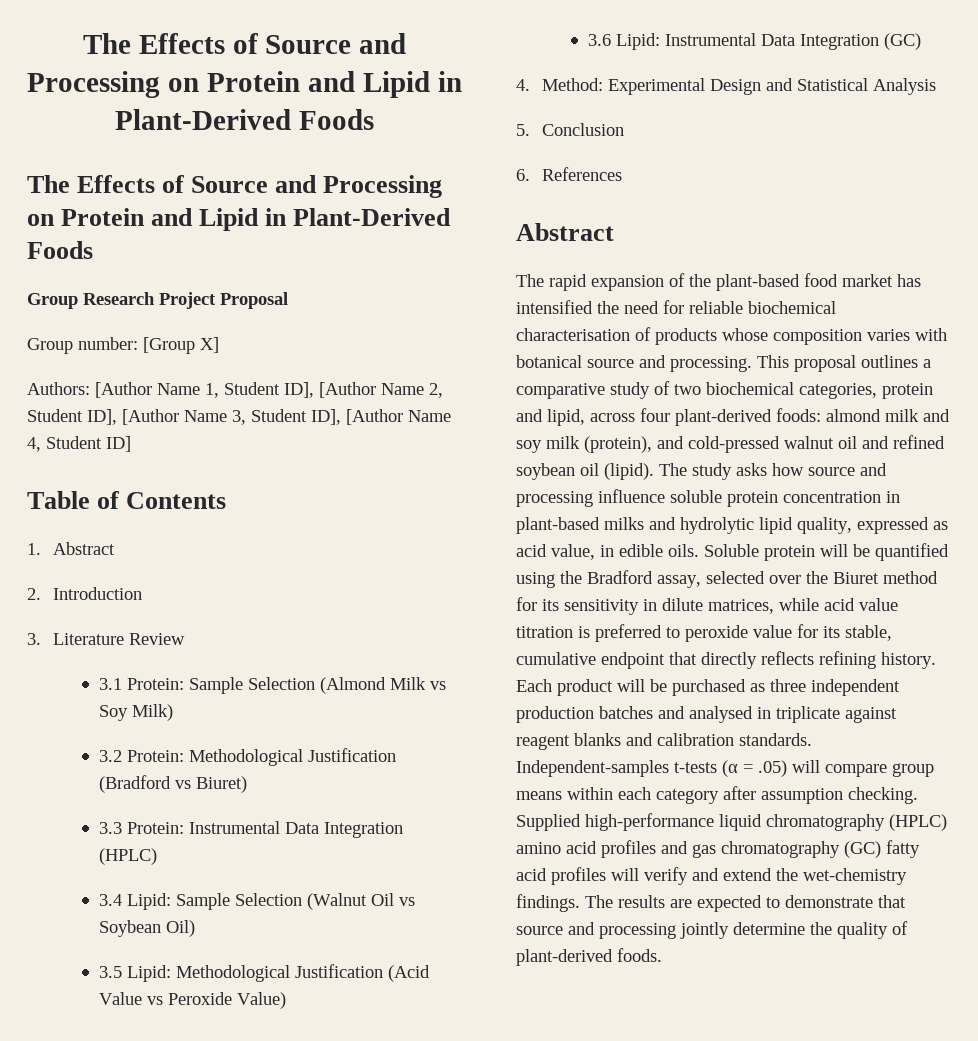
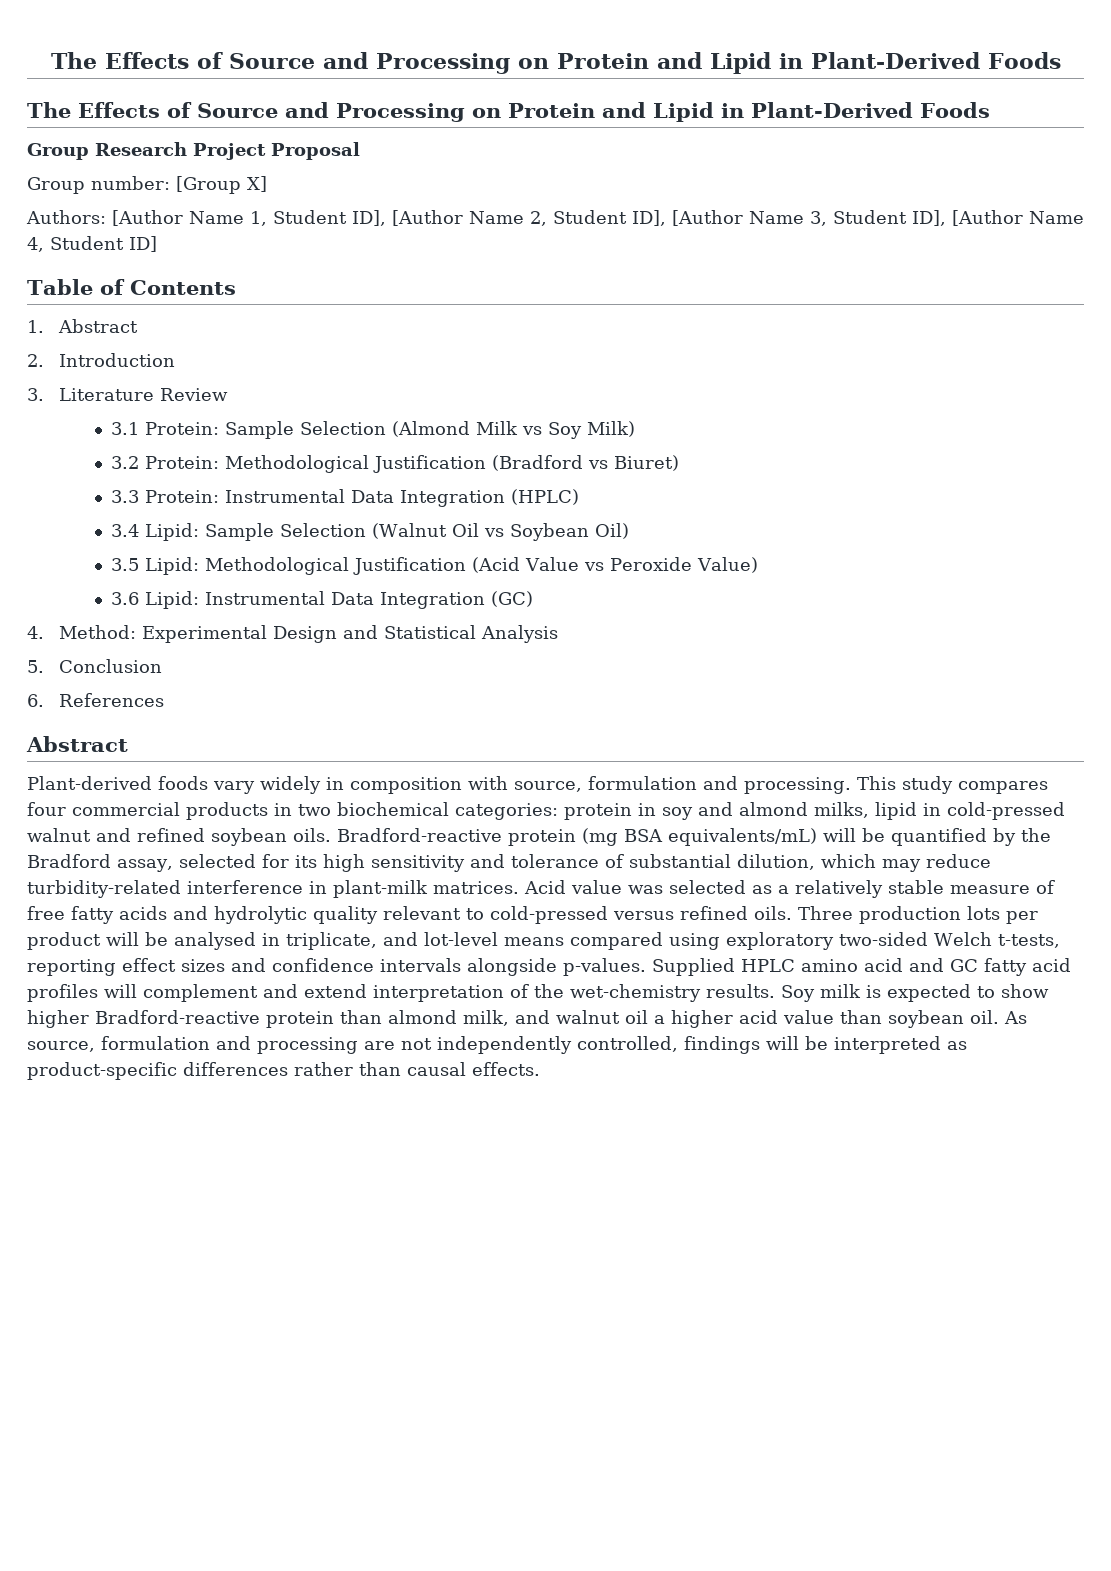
[516,273,921,291] [516,300,836,314] [516,327,947,345] [516,355,931,372] [516,381,933,399] [516,408,950,426] [516,436,684,453] The rapid expansion of the plant-based food market has intensified the need for reliable biochemical characterisation of products whose composition varies with botanical source and processing. This proposal outlines a comparative study of two biochemical categories, protein and lipid, across four plant-derived foods: almond milk and soy milk (protein), and -> [27,776,1048,794] [27,802,941,820] Plant-derived foods vary widely in composition with source, formulation and processing. This study compares four commercial products in two biochemical categories: protein in soy and almond milks, lipid in
[838,436,857,449] oil -> (91, 835) none
[580,463,887,480] [516,489,900,507] [516,517,948,534] [516,544,815,561] oil (lipid). The study asks how source and processing influence soluble protein concentration in plant-based milks and hydrolytic lipid quality, expressed as acid value, in edible oils. Soluble protein -> [293,828,817,846] oils. Bradford-reactive protein (mg BSA equivalents/mL)
[516,572,555,588] using -> [993,828,1016,846] by
[769,571,938,584] [516,597,898,615] [516,624,892,642] [516,651,936,669] [516,679,900,696] [516,706,897,723] [516,733,812,750] [516,760,934,777] [516,786,918,804] [516,813,947,831] [516,840,881,858] over the Biuret method for its sensitivity in dilute matrices, while acid value titration is preferred to peroxide value for its stable, cumulative endpoint that directly reflects refining history. Each product will be purchased as three independent production batches and analysed in triplicate against reagent blanks and calibration standards. Independent-samples t-tests (α = .05) will compare group means within each category after assumption checking. Supplied high-performance liquid chromatography (HPLC) amino acid profiles and gas chromatography (GC) -> [261,854,991,872] [27,880,1055,898] [27,906,1038,924] [27,932,1060,950] [27,958,978,976] for its high sensitivity and tolerance of substantial dilution, which may reduce turbidity-related interference in plant-milk matrices. Acid value was selected as a relatively stable measure of free fatty acids and hydrolytic quality relevant to cold-pressed versus refined oils. Three production lots per product will be analysed in triplicate, and lot-level means compared using exploratory two-sided Welch t-tests, reporting effect sizes and confidence intervals alongside p-values. Supplied HPLC amino acid and GC
[644,867,688,885] verify -> [143,984,258,1002] complement
[776,868,907,885] [516,894,906,912] [516,921,908,939] [516,948,662,966] the wet-chemistry findings. The results are expected to demonstrate that source and processing jointly determine the quality of plant-derived foods. -> [373,984,1049,1002] [27,1010,1027,1028] [27,1036,967,1054] [27,1062,540,1080] interpretation of the wet-chemistry results. Soy milk is expected to show higher Bradford-reactive protein than almond milk, and walnut oil a higher acid value than soybean oil. As source, formulation and processing are not independently controlled, findings will be interpreted as product-specific differences rather than causal effects.

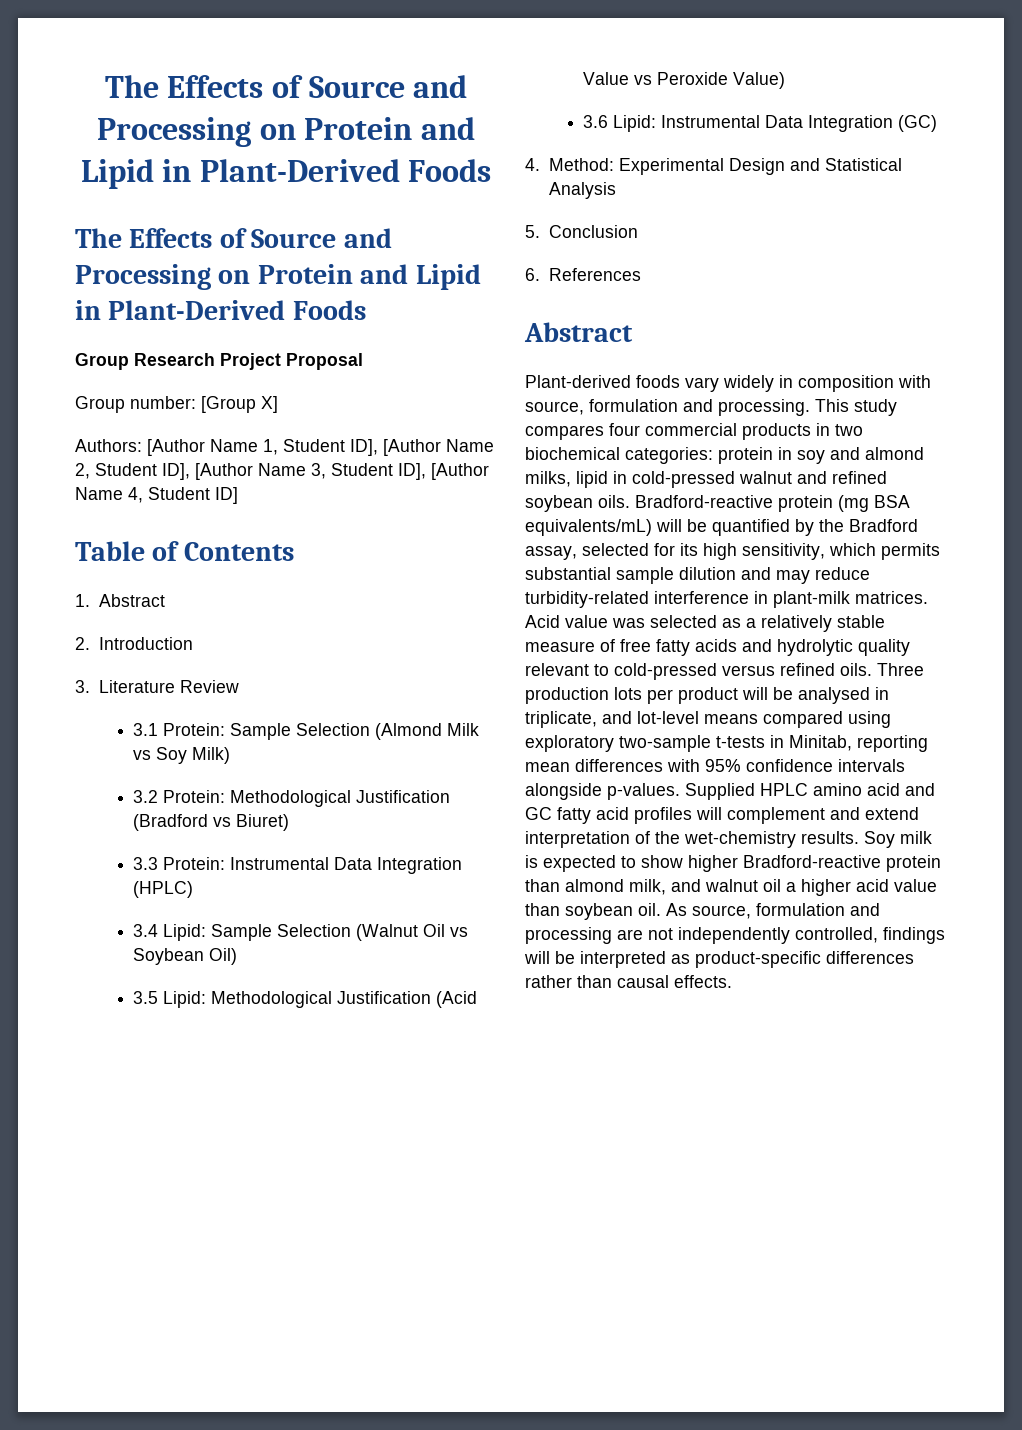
[370,854,876,872] sensitivity and tolerance of substantial dilution, which -> [742,543,940,560] [525,567,771,584] sensitivity, which permits substantial sample dilution and
[839,932,1060,948] [27,958,266,976] two-sided Welch t-tests, reporting effect sizes and -> [619,735,928,752] [525,759,741,772] two-sample t-tests in Minitab, reporting mean differences with 95%

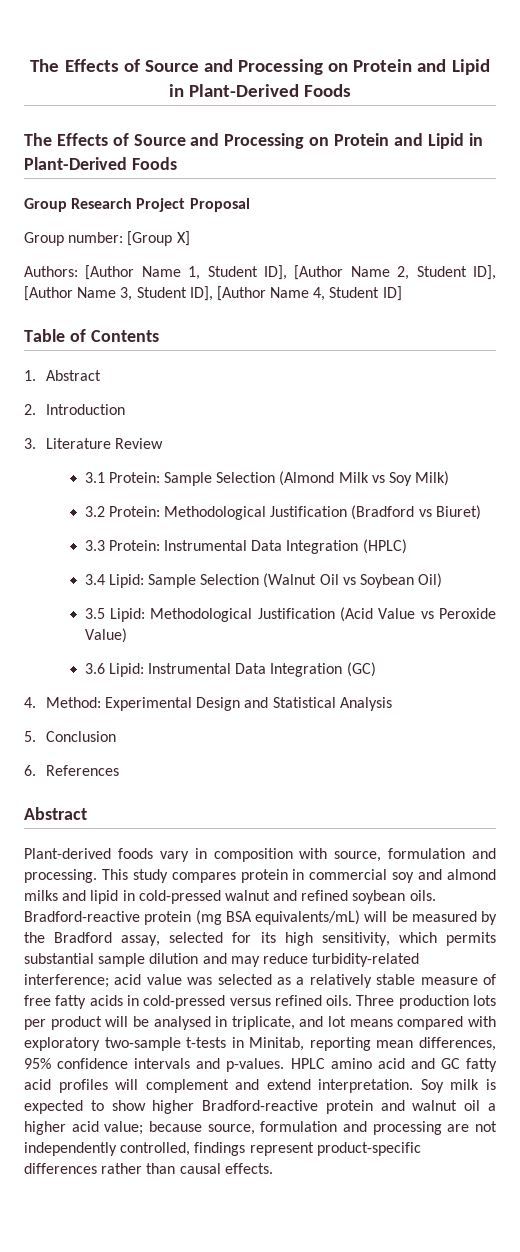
[723,375,774,392] widely -> (189, 856) none
[609,423,863,440] [525,447,713,464] four commercial products in two biochemical categories: -> (236, 877) none
(792, 453) none -> [309,869,388,880] commercial
[525,471,571,487] milks, -> [24,890,87,901] milks and
[712,519,790,536] quantified -> [411,911,477,922] measured
[654,591,928,608] [525,615,560,628] interference in plant-milk matrices. Acid -> [24,974,142,988] interference; acid
[742,639,910,656] [525,663,609,676] and hydrolytic quality relevant to -> [126,995,139,1006] in
[637,711,699,724] lot-level -> [328,1016,347,1027] lot
[848,711,891,728] using -> [467,1016,496,1027] with
[575,759,700,772] differences with -> [418,1037,496,1051] differences,
[525,783,755,800] alongside p-values. Supplied -> [196,1058,285,1072] and p-values.
[525,831,859,848] interpretation of the wet-chemistry results. -> [318,1079,414,1093] interpretation.
[525,879,666,895] than almond milk, -> (373, 1107) none
[894,879,937,892] [525,903,687,920] value than soybean oil. As -> [104,1121,202,1135] value; because
[524,951,690,968] will be interpreted as -> [249,1142,314,1156] represent

